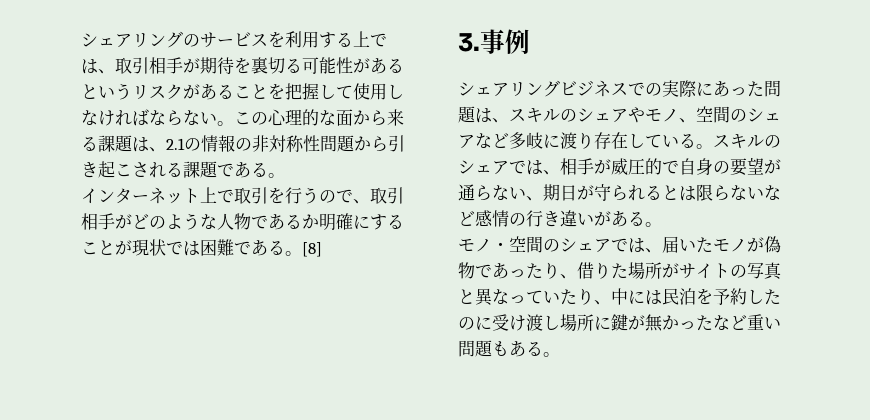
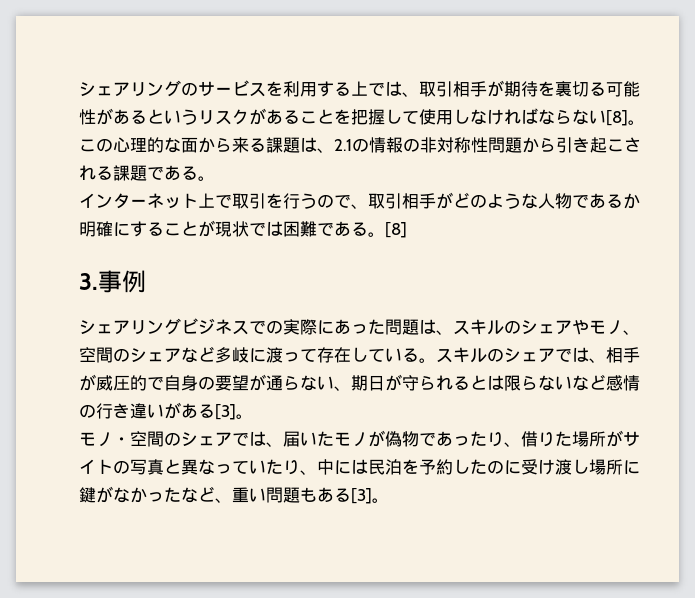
(217, 118) none -> [606,110,628,126] [8]
[577,132,594,149] り -> [283,348,317,362] って
(645, 218) none -> [215,404,236,420] [3]
[645,314,663,332] 無 -> [113,487,130,503] な
(747, 322) none -> [215,498,232,503] 、
(543, 348) none -> [351,488,372,504] [3]

